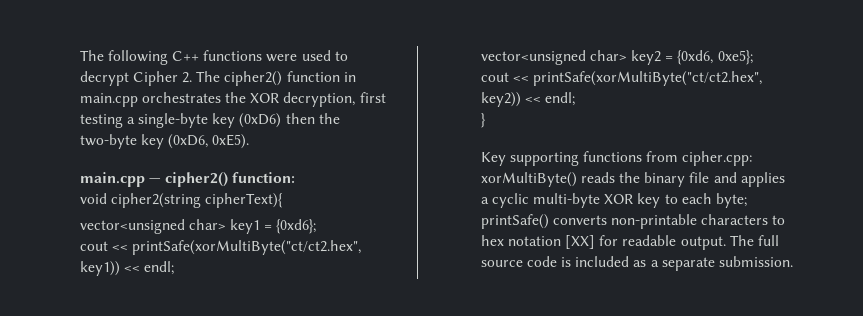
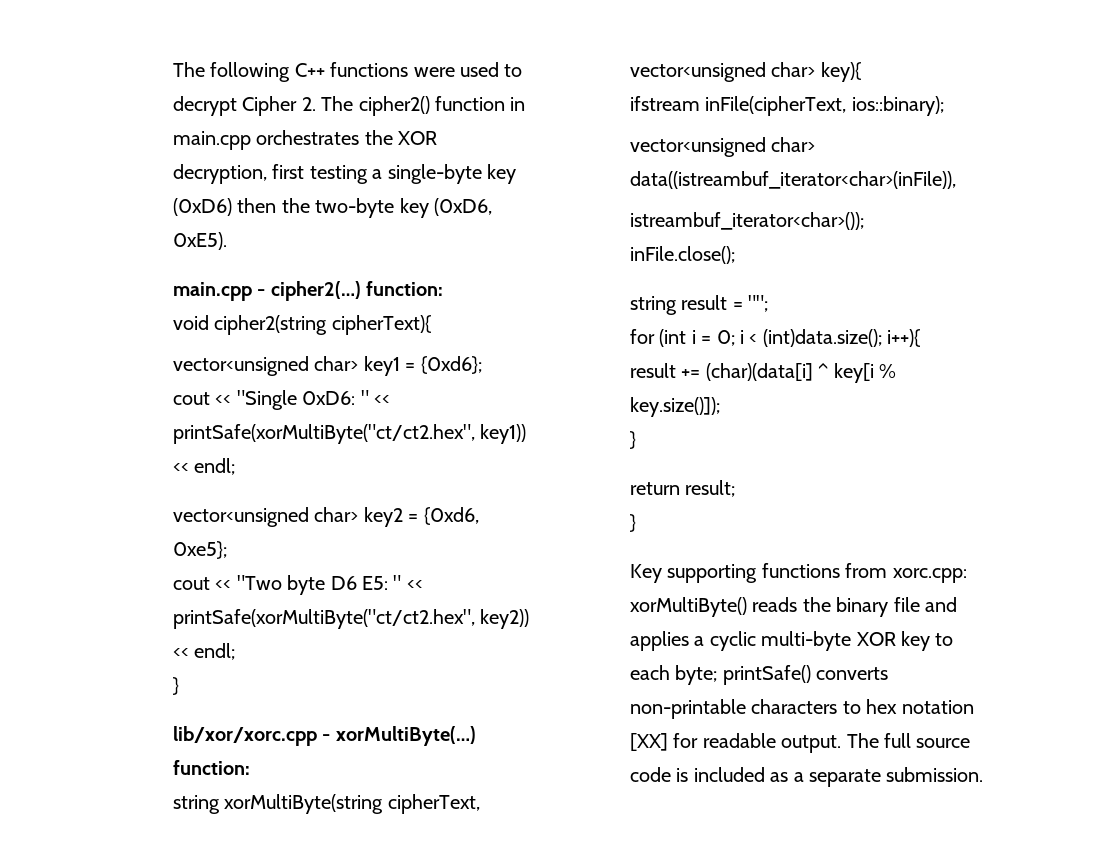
[148,172,229,187] — cipher2() -> [257,281,361,301] - cipher2(…)
(128, 247) none -> [236,390,391,410] "Single 0xD6: " <<
(529, 78) none -> [236,575,423,595] "Two byte D6 E5: " <<
(486, 120) none -> [173,726,476,746] [173,760,251,775] [173,794,480,814] [630,62,861,82] [630,96,944,116] [630,137,816,157] [630,171,957,189] [630,212,865,230] [630,246,736,264] [630,295,769,315] [630,329,921,347] [630,363,897,383] [630,397,721,417] [630,431,637,449] [630,480,736,497] [630,514,637,532] // lib/xor/xorc.cpp - xorMultiByte(…) function: // string xorMultiByte(string cipherText, vector<unsigned char> key){ // ifstream inFile(cipherText, ios::binary); // vector<unsigned char> data((istreambuf_iterator<char>(inFile)), // istreambuf_iterator<char>()); // inFile.close(); // string result = ""; // for (int i = 0; i < (int)data.size(); i++){ // result += (char)(data[i] ^ key[i % key.size()]); // } // return result; // }
[682,151,753,166] cipher.cpp: -> [892,568,967,583] xorc.cpp:

